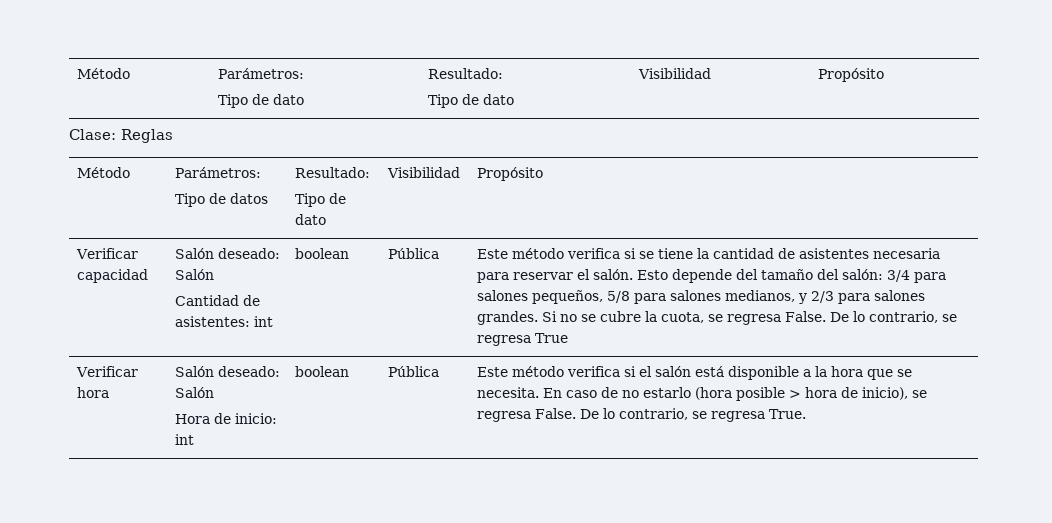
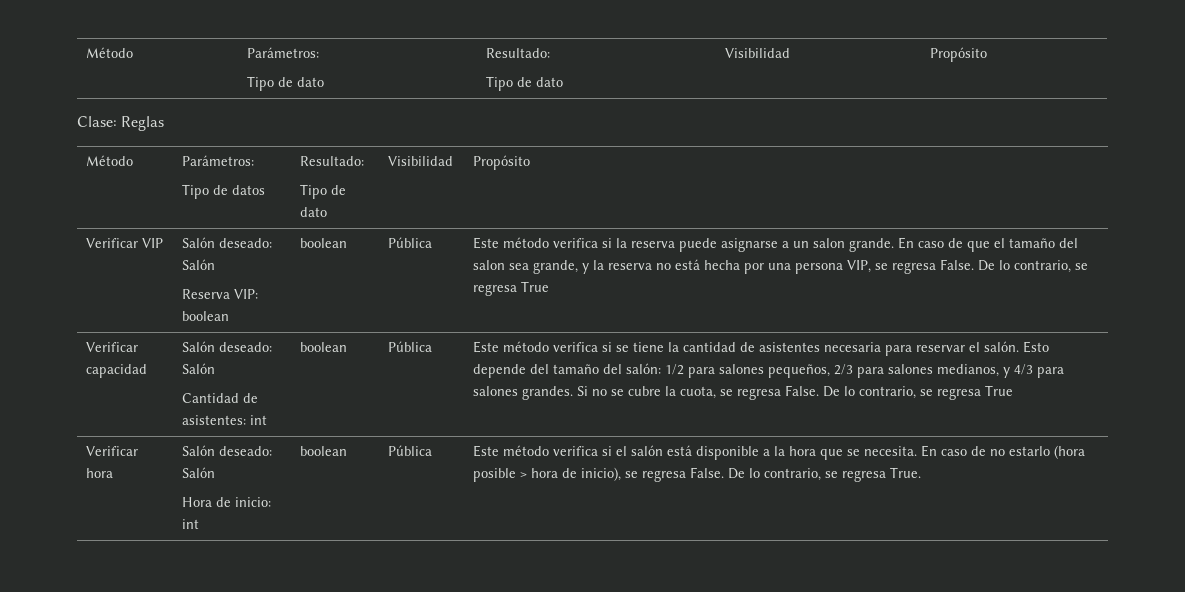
(543, 174) none -> [86,238,164,248] [182,237,273,248] [182,259,216,270] [182,289,259,299] [182,311,230,321] [300,238,348,248] [388,237,433,248] [473,237,1079,252] [473,259,1089,274] [473,281,550,296] // Verificar VIP | Salón deseado: Salón // Reserva VIP: boolean | boolean | Pública | Este método verifica si la reserva puede asignarse a un salon grande. En caso de que el tamaño del salon sea grande, y la reserva no está hecha por una persona VIP, se regresa False. De lo contrario, se regresa True
[886,270,910,282] 3/4 -> [665,364,685,375] 1/2
[606,291,630,303] 5/8 -> [834,364,854,375] 2/3
[810,291,834,303] 2/3 -> [1014,364,1034,375] 4/3

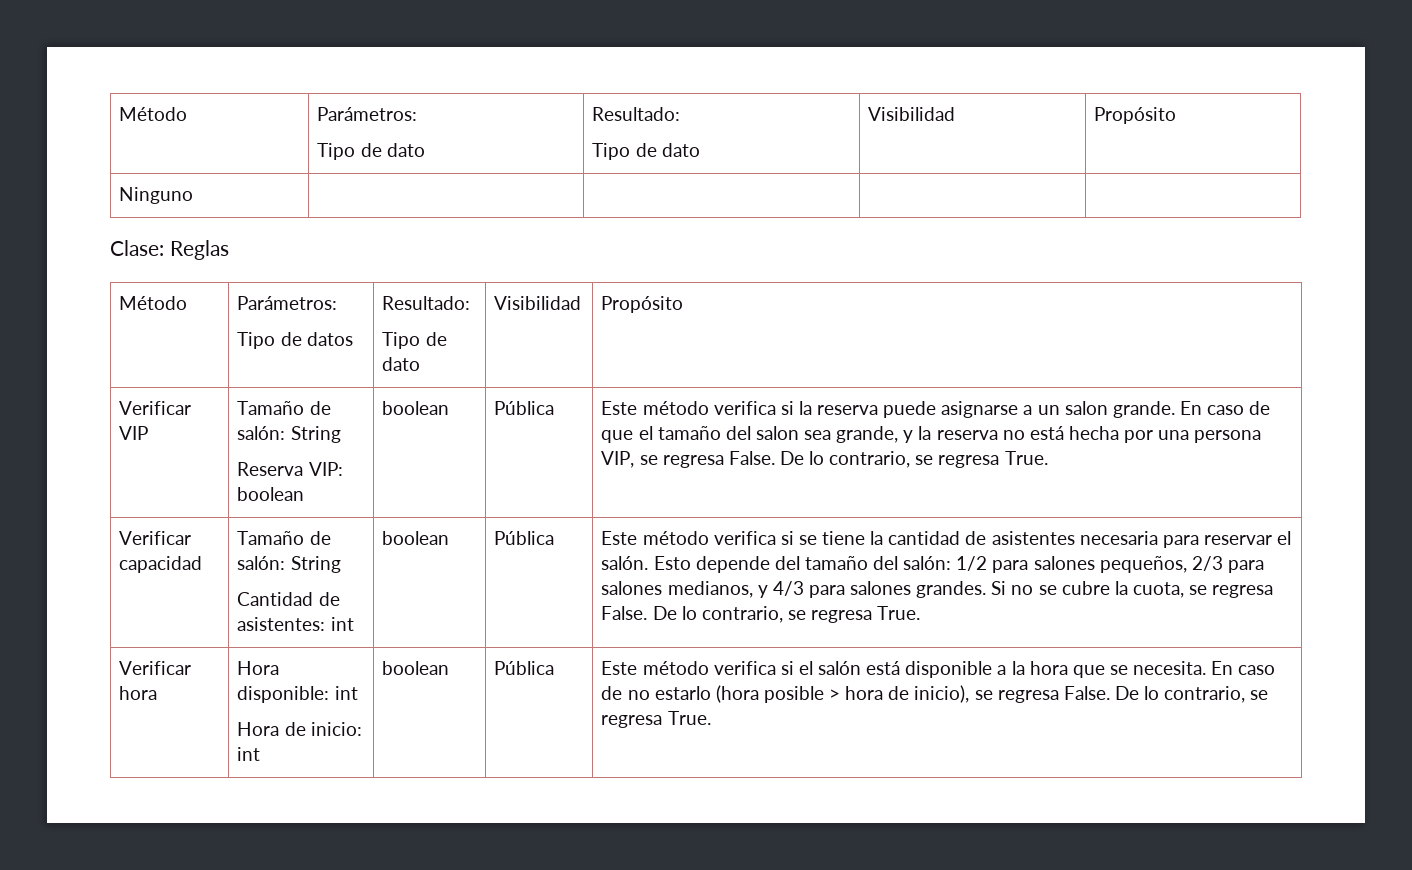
(988, 54) none -> [119,187,194,204] // Ninguno | | | |
[182,237,273,248] [182,259,216,270] Salón deseado: Salón -> [237,401,331,415] [237,426,341,443] Tamaño de salón: String
[521,281,550,292] True -> [1004,451,1048,465] True.
[182,341,273,352] [182,363,216,374] Salón deseado: Salón -> [237,531,331,545] [237,556,341,573] Tamaño de salón: String
[985,385,1014,396] True -> [877,606,921,620] True.
[182,445,273,456] [182,467,216,478] Salón deseado: Salón -> [237,661,280,675] [237,686,358,703] Hora disponible: int

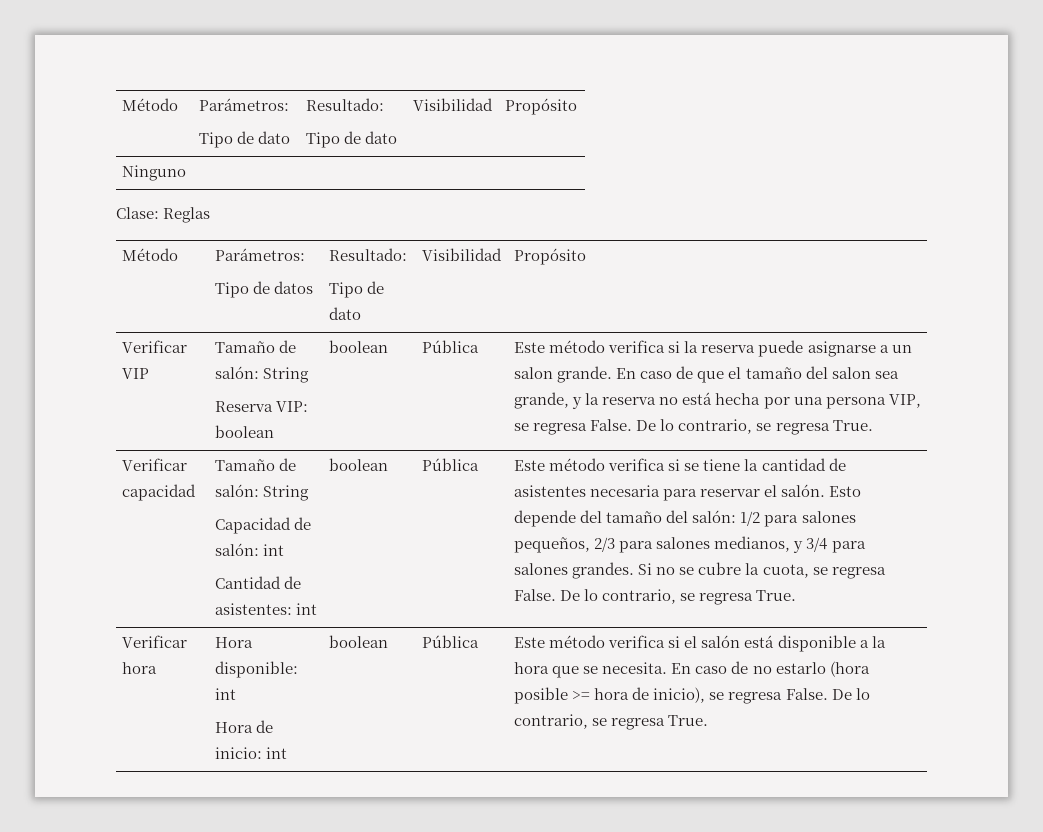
(341, 564) none -> [215,517,312,534] [215,543,285,556] // Capacidad de salón: int
[772,581,804,596] 4/3 -> [806,537,828,552] 3/4
[829,689,841,700] > -> [572,691,591,700] >=

